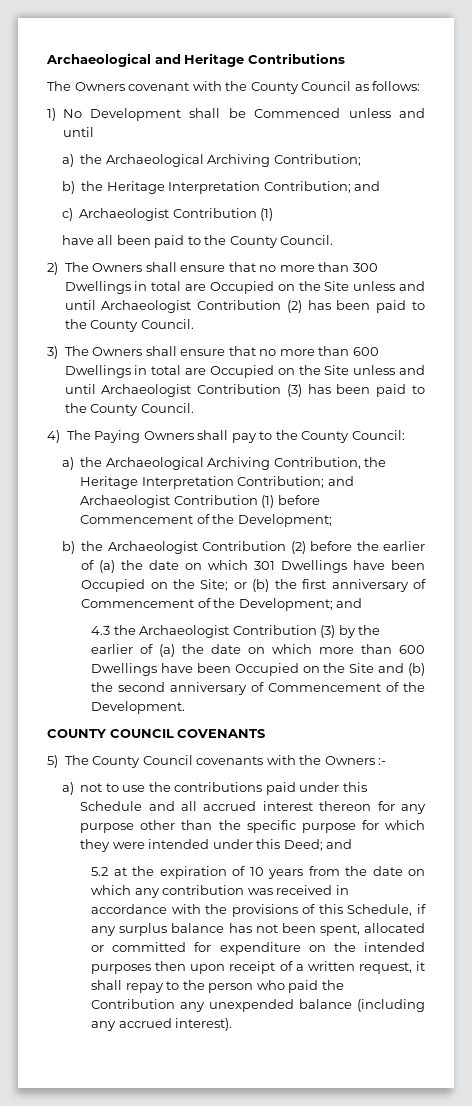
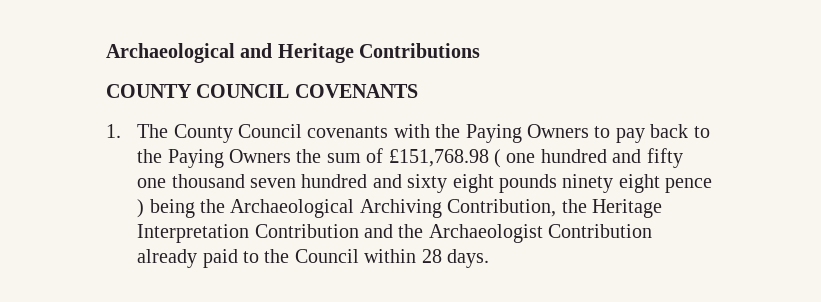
[47,81,421,94] [47,108,425,121] [62,127,94,137] [61,154,361,167] [61,181,381,194] [61,208,274,221] [61,235,334,248] [47,262,378,275] [64,281,425,294] [64,300,425,313] [64,319,194,332] [47,346,379,359] [64,365,425,378] [64,384,425,397] [64,403,194,416] [47,430,405,443] [61,457,387,470] [80,476,354,489] [80,495,320,508] [80,514,332,527] [61,541,425,554] [81,560,425,573] [81,579,426,592] [81,598,363,611] [91,625,381,638] [91,644,425,657] [91,663,426,676] [91,682,425,695] [91,701,186,714] // The Owners covenant with the County Council as follows: // 1) No Development shall be Commenced unless and until // a) the Archaeological Archiving Contribution; // b) the Heritage Interpretation Contribution; and // c) Archaeologist Contribution (1) // have all been paid to the County Council. // 2) The Owners shall ensure that no more than 300 Dwellings in total are Occupied on the Site unless and until Archaeologist Contribution (2) has been paid to the County Council. // 3) The Owners shall ensure that no more than 600 Dwellings in total are Occupied on the Site unless and until Archaeologist Contribution (3) has been paid to the County Council. // 4) The Paying Owners shall pay to the County Council: // a) the Archaeological Archiving Contribution, the Heritage Interpretation Contribution; and Archaeologist Contribution (1) before Commencement of the Development; // b) the Archaeologist Contribution (2) before the earlier of (a) the date on which 301 Dwellings have been Occupied on the Site; or (b) the first anniversary of Commencement of the Development; and // 4.3 the Archaeologist Contribution (3) by the earlier of (a) the date on which more than 600 Dwellings have been Occupied on the Site and (b) the second anniversary of Commencement of the Development. -> (481, 50) none
[47,755,58,768] 5) -> [106,124,121,138] 1.
[324,756,387,765] [61,782,367,795] [80,801,427,814] [80,820,426,833] [80,839,353,852] [91,866,425,879] [91,885,349,898] [91,904,426,917] [91,923,425,936] [91,942,425,955] [91,961,426,974] [91,980,344,993] [91,999,425,1012] [91,1018,233,1031] Owners :- // a) not to use the contributions paid under this Schedule and all accrued interest thereon for any purpose other than the specific purpose for which they were intended under this Deed; and // 5.2 at the expiration of 10 years from the date on which any contribution was received in accordance with the provisions of this Schedule, if any surplus balance has not been spent, allocated or committed for expenditure on the intended purposes then upon receipt of a written request, it shall repay to the person who paid the Contribution any unexpended balance (including any accrued interest). -> [465,124,710,143] [137,148,683,168] [137,174,713,193] [137,199,662,218] [137,224,653,243] [137,249,489,268] Paying Owners to pay back to the Paying Owners the sum of £151,768.98 ( one hundred and fifty one thousand seven hundred and sixty eight pounds ninety eight pence ) being the Archaeological Archiving Contribution, the Heritage Interpretation Contribution and the Archaeologist Contribution already paid to the Council within 28 days.

